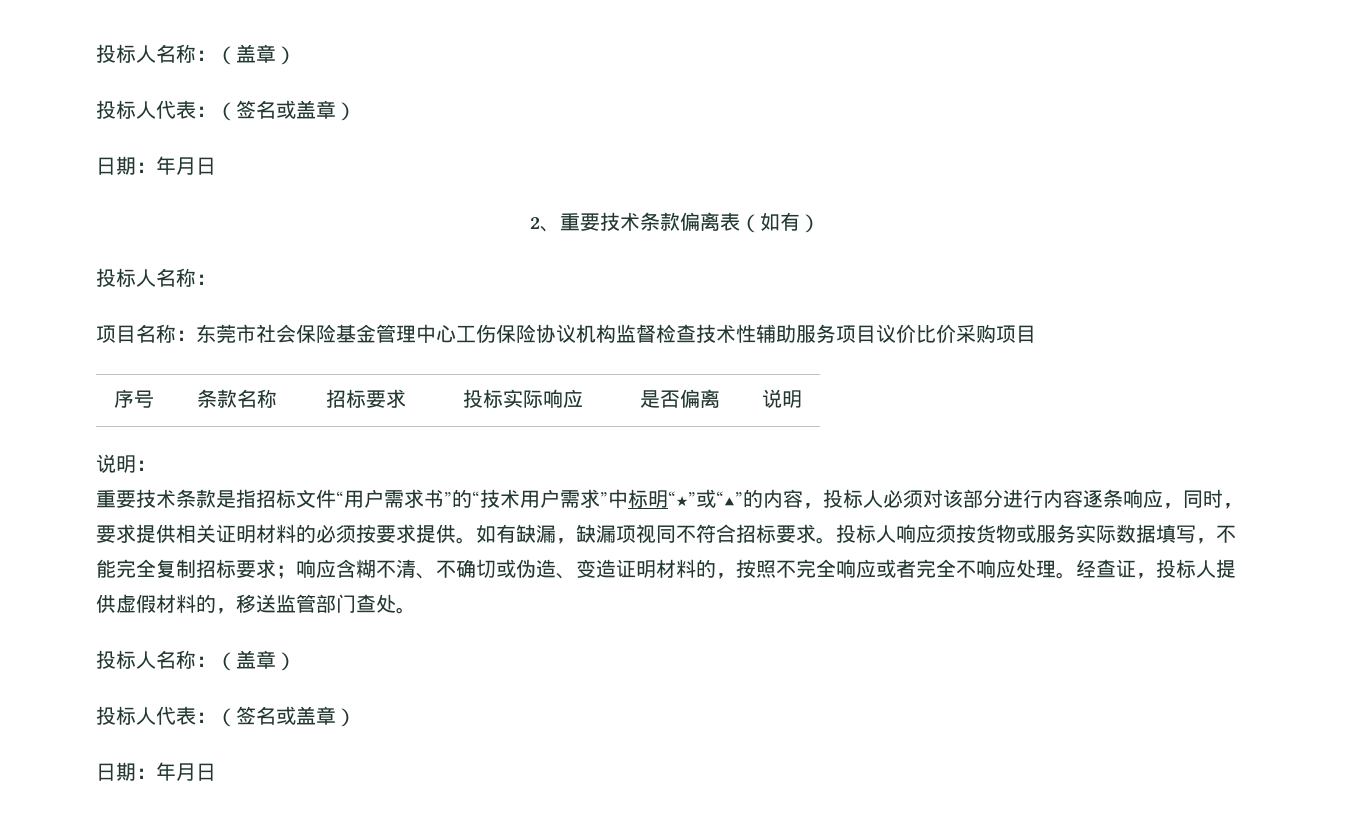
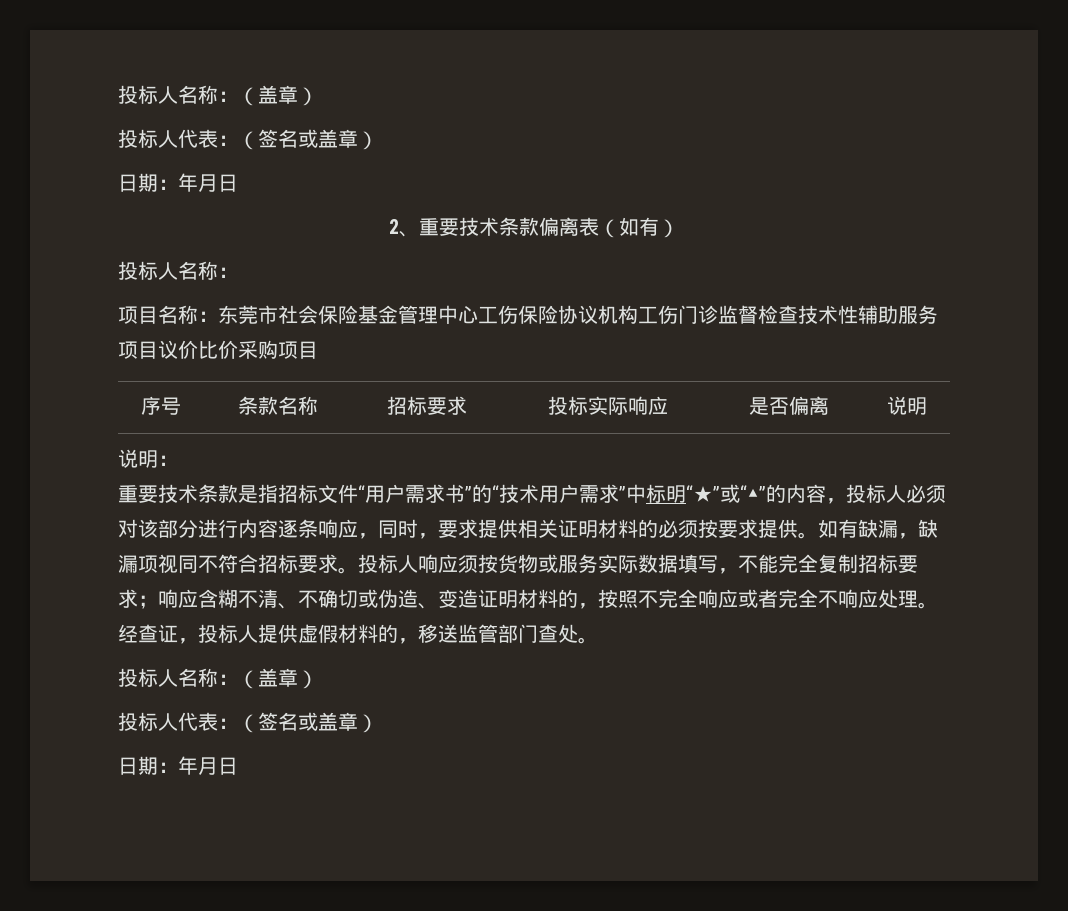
(616, 333) none -> [638,305,718,324] 工伤门诊

